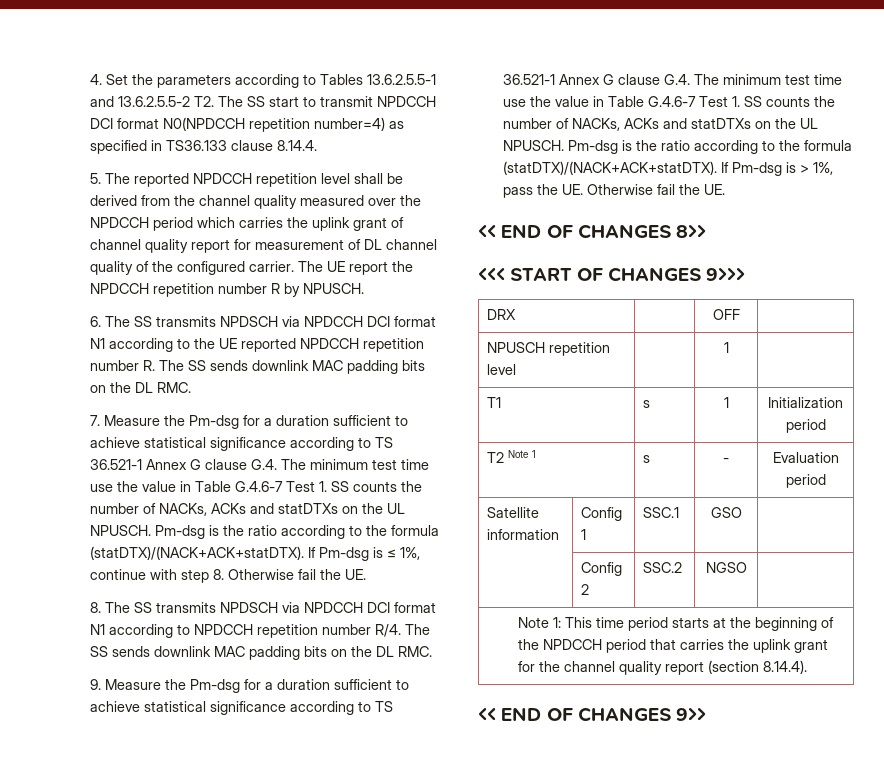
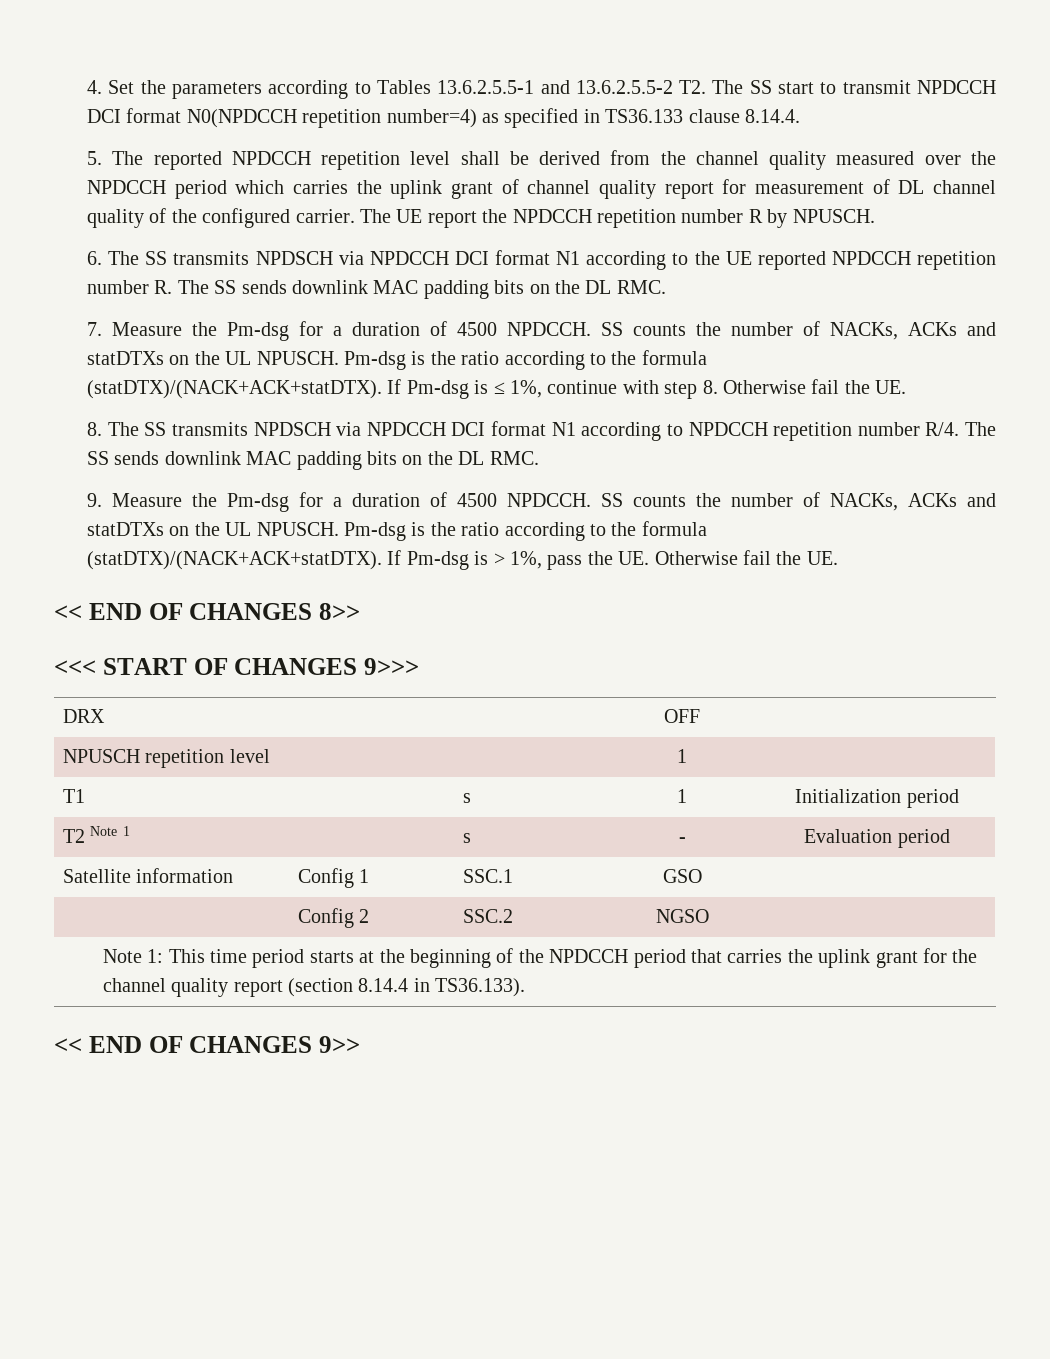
[333,415,409,426] [90,437,394,451] [90,459,430,470] [90,481,328,492] sufficient to achieve statistical significance according to TS 36.521-1 Annex G clause G.4. The minimum test time use the value in Table G.4.6-7 Test 1. -> [430,321,592,336] of 4500 NPDCCH.
[334,679,410,690] [90,701,394,715] [503,74,843,85] [503,96,741,107] sufficient to achieve statistical significance according to TS 36.521-1 Annex G clause G.4. The minimum test time use the value in Table G.4.6-7 Test 1. -> [430,492,592,507] of 4500 NPDCCH.
[762,660,807,674] 8.14.4). -> [358,978,526,997] 8.14.4 in TS36.133).

